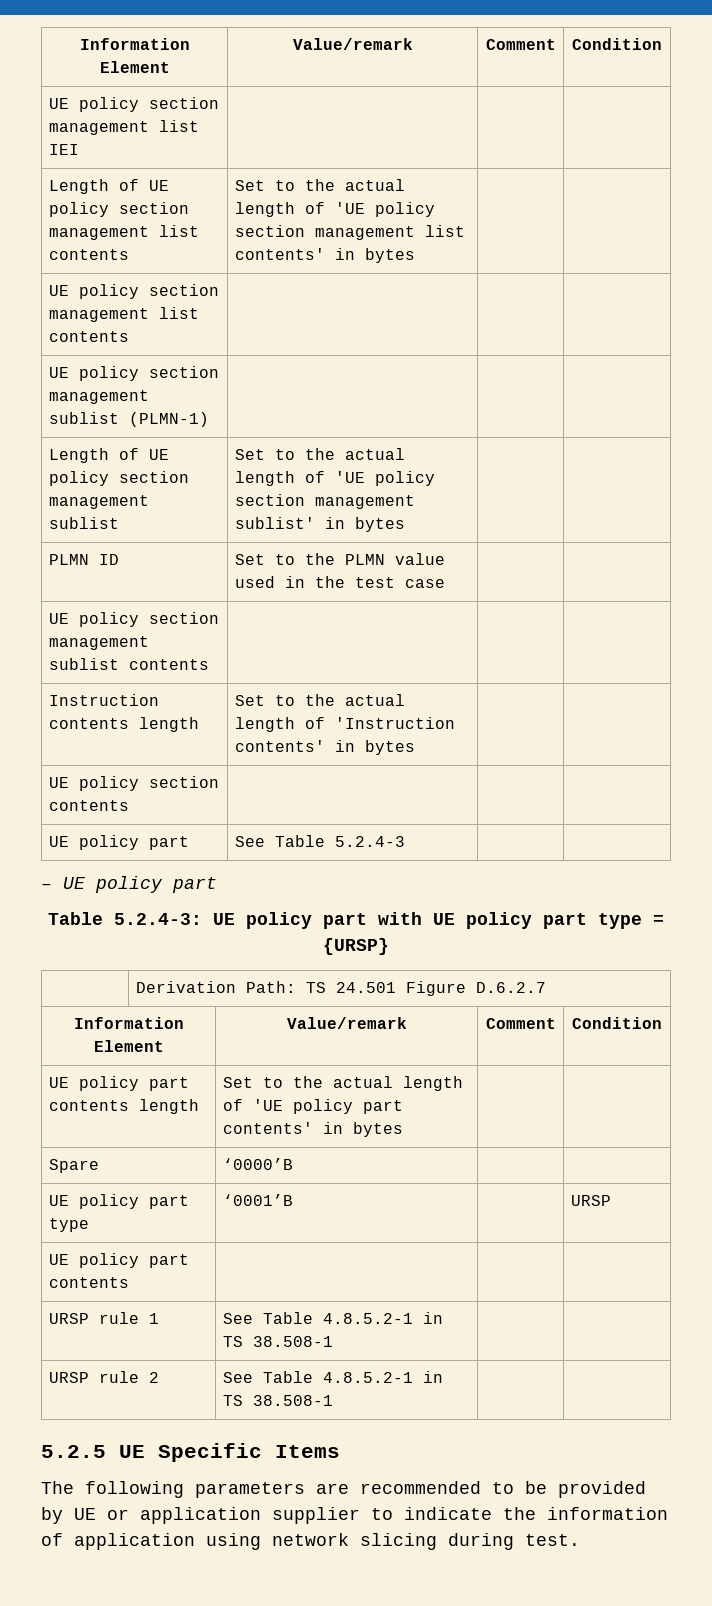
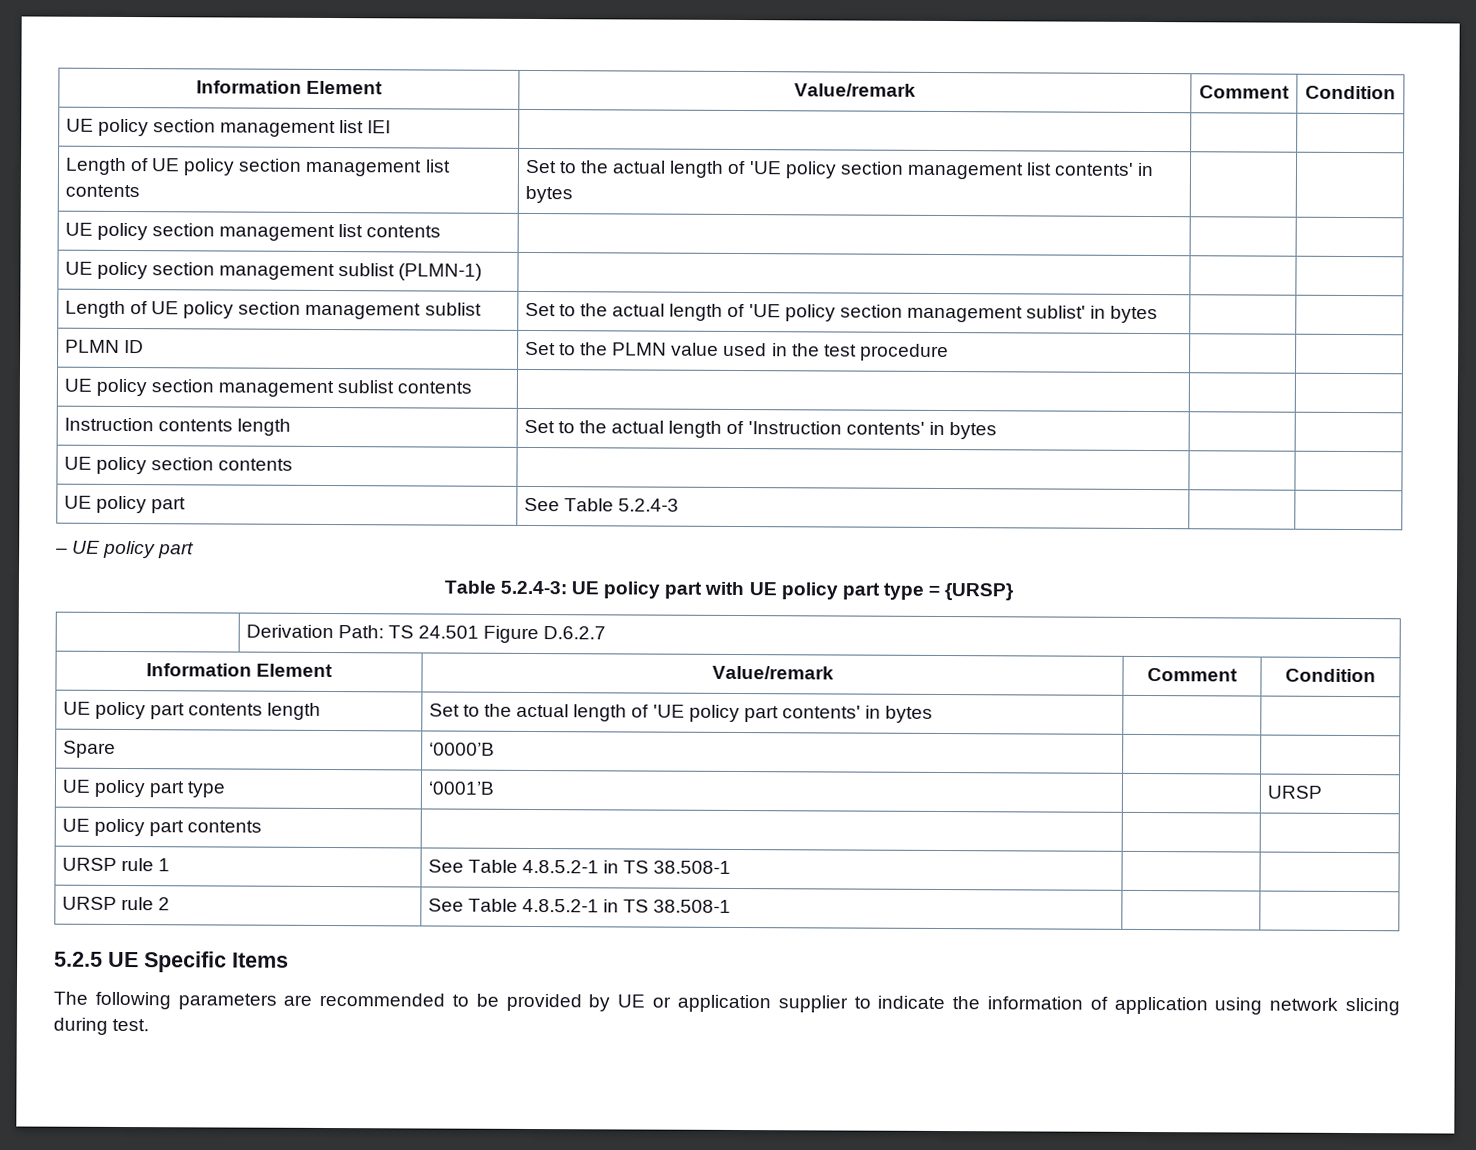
[404,579,445,588] case -> [859,343,949,362] procedure

